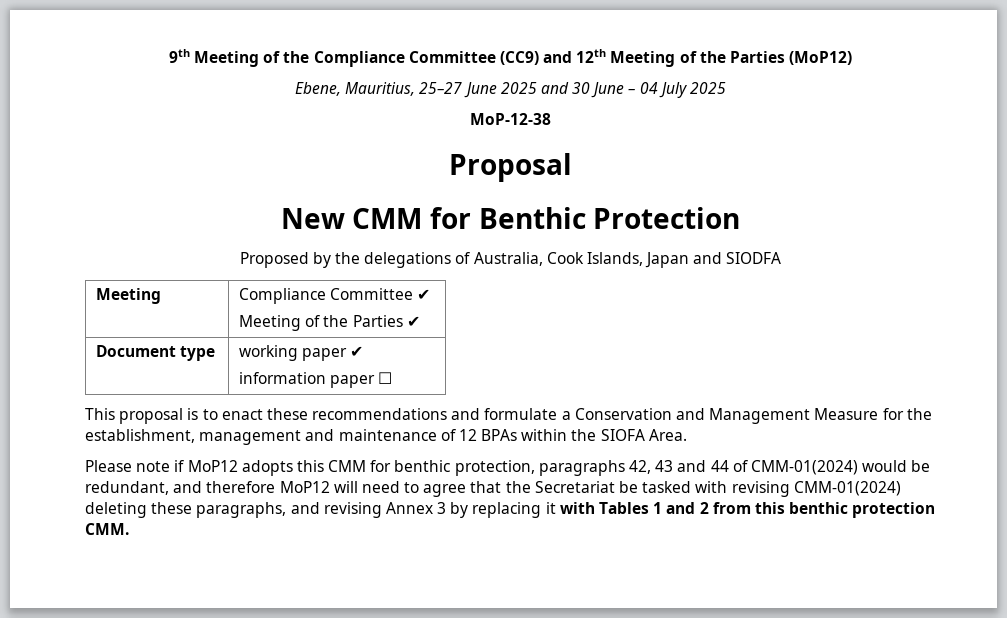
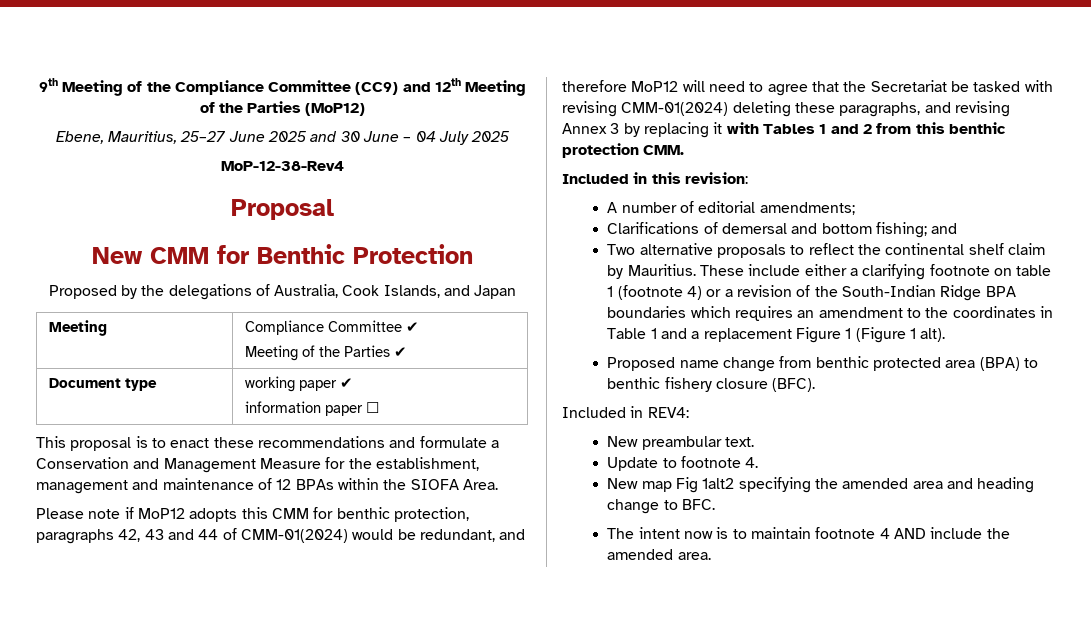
[470,113,551,125] MoP-12-38 -> [221,161,344,171] MoP-12-38-Rev4
(643, 259) none -> [444,285,471,296] and
[693,252,782,264] and SIODFA -> (517, 292) none
(129, 529) none -> [562,172,748,184] [607,201,855,215] [607,222,958,238] [607,243,1045,258] [607,264,1052,280] [607,285,1016,301] [607,306,1053,321] [607,327,946,343] [607,356,1038,372] [607,377,816,392] [562,406,689,418] [607,436,755,450] [607,456,759,471] [607,477,1035,493] [607,499,716,514] [607,527,1010,539] [607,549,711,560] // Included in this revision: // A number of editorial amendments; // Clarifications of demersal and bottom fishing; and // Two alternative proposals to reflect the continental shelf claim by Mauritius. These include either a clarifying footnote on table 1 (footnote 4) or a revision of the South-Indian Ridge BPA boundaries which requires an amendment to the coordinates in Table 1 and a replacement Figure 1 (Figure 1 alt). // Proposed name change from benthic protected area (BPA) to benthic fishery closure (BFC). // Included in REV4: // New preambular text. // Update to footnote 4. // New map Fig 1alt2 specifying the amended area and heading change to BFC. // The intent now is to maintain footnote 4 AND include the amended area.

